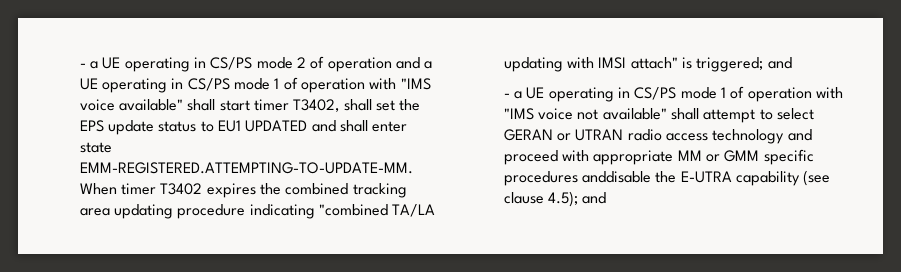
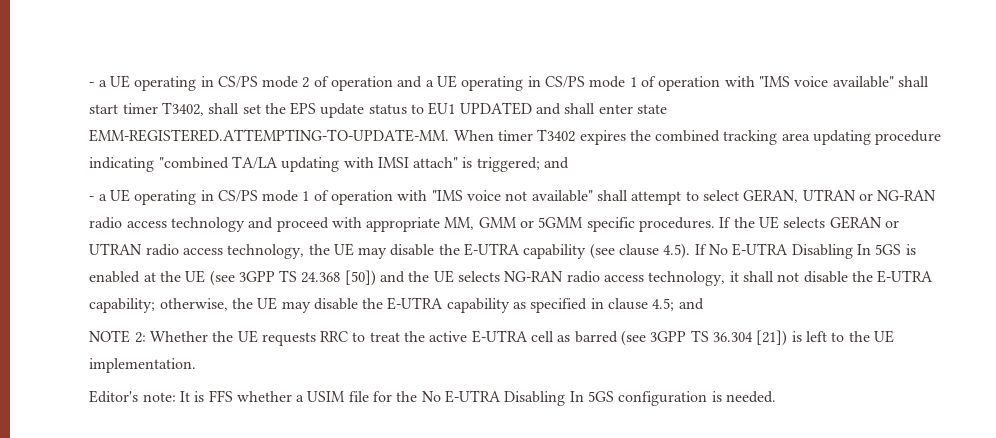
[503,129,624,141] GERAN or UTRAN -> [743,189,937,203] GERAN, UTRAN or NG-RAN
[677,149,814,165] [503,171,652,186] MM or GMM specific procedures anddisable -> [444,216,900,232] [89,243,435,259] MM, GMM or 5GMM specific procedures. If the UE selects GERAN or UTRAN radio access technology, the UE may disable
[548,191,607,207] 4.5); and -> [663,243,916,259] [89,270,934,286] [89,297,704,313] [89,330,894,346] [89,358,197,373] [89,390,777,406] 4.5). If No E-UTRA Disabling In 5GS is enabled at the UE (see 3GPP TS 24.368 [50]) and the UE selects NG-RAN radio access technology, it shall not disable the E-UTRA capability; otherwise, the UE may disable the E-UTRA capability as specified in clause 4.5; and // NOTE 2: Whether the UE requests RRC to treat the active E-UTRA cell as barred (see 3GPP TS 36.304 [21]) is left to the UE implementation. // Editor's note: It is FFS whether a USIM file for the No E-UTRA Disabling In 5GS configuration is needed.

